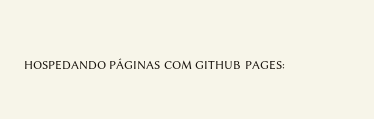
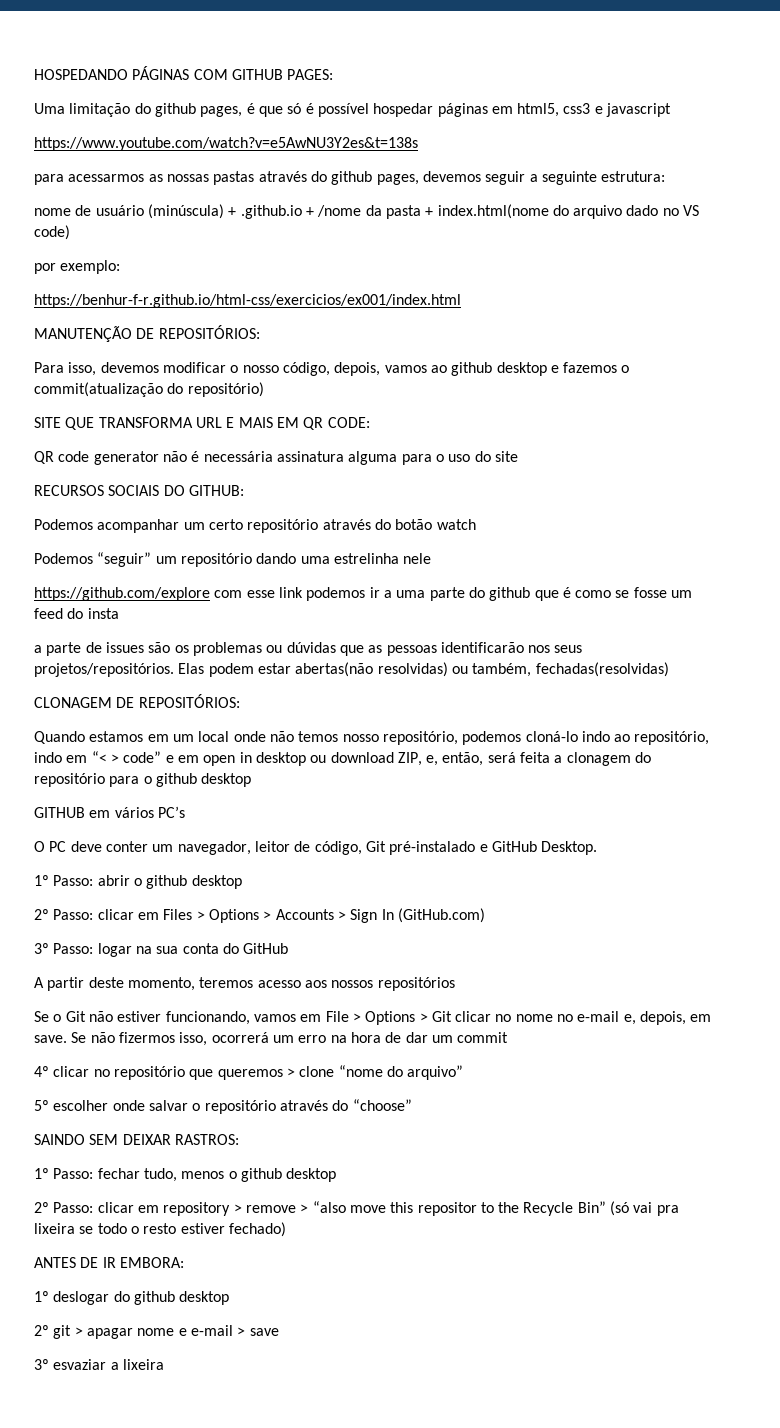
(285, 65) none -> [34,103,672,117] [34,137,418,151] [34,171,666,185] [34,204,700,219] [34,225,70,240] [34,260,121,274] [34,294,461,308] [34,325,260,342] [34,362,630,376] [34,382,264,397] [34,417,370,430] [34,451,518,465] [34,485,244,496] [34,519,476,533] [34,552,432,567] [34,587,693,601] [34,608,119,619] [34,642,583,656] [34,662,669,677] [34,694,240,708] [34,731,710,745] [34,751,652,766] [34,773,252,787] [34,806,185,818] [34,841,598,855] [34,875,242,889] [34,908,485,923] [34,943,289,957] [34,977,455,991] [34,1011,712,1025] [34,1032,509,1046] [34,1065,464,1080] [34,1099,412,1114] [34,1134,239,1145] [34,1168,337,1182] [34,1201,679,1216] [34,1222,286,1237] [34,1257,184,1268] [34,1291,230,1305] [34,1325,279,1339] [34,1359,164,1370] // Uma limitação do github pages, é que só é possível hospedar páginas em html5, css3 e javascript // https://www.youtube.com/watch?v=e5AwNU3Y2es&t=138s // para acessarmos as nossas pastas através do github pages, devemos seguir a seguinte estrutura: // nome de usuário (minúscula) + .github.io + /nome da pasta + index.html(nome do arquivo dado no VS code) // por exemplo: // https://benhur-f-r.github.io/html-css/exercicios/ex001/index.html // MANUTENÇÃO DE REPOSITÓRIOS: // Para isso, devemos modificar o nosso código, depois, vamos ao github desktop e fazemos o commit(atualização do repositório) // SITE QUE TRANSFORMA URL E MAIS EM QR CODE: // QR code generator não é necessária assinatura alguma para o uso do site // RECURSOS SOCIAIS DO GITHUB: // Podemos acompanhar um certo repositório através do botão watch // Podemos “seguir” um repositório dando uma estrelinha nele // https://github.com/explore com esse link podemos ir a uma parte do github que é como se fosse um feed do insta // a parte de issues são os problemas ou dúvidas que as pessoas identificarão nos seus projetos/repositórios. Elas podem estar abertas(não resolvidas) ou também, fechadas(resolvidas) // CLONAGEM DE REPOSITÓRIOS: // Quando estamos em um local onde não temos nosso repositório, podemos cloná-lo indo ao repositório, indo em “< > code” e em open in desktop ou download ZIP, e, então, será feita a clonagem do repositório para o github desktop // GITHUB em vários PC’s // O PC deve conter um navegador, leitor de código, Git pré-instalado e GitHub Desktop. // 1º Passo: abrir o github desktop // 2º Passo: clicar em Files > Options > Accounts > Sign In (GitHub.com) // 3º Passo: logar na sua conta do GitHub // A partir deste momento, teremos acesso aos nossos repositórios // Se o Git não estiver funcionando, vamos em File > Options > Git clicar no nome no e-mail e, depois, em save. Se não fizermos isso, ocorrerá um erro na hora de dar um commit // 4º clicar no repositório que queremos > clone “nome do arquivo” // 5º escolher onde salvar o repositório através do “choose” // SAINDO SEM DEIXAR RASTROS: // 1º Passo: fechar tudo, menos o github desktop // 2º Passo: clicar em repository > remove > “also move this repositor to the Recycle Bin” (só vai pra lixeira se todo o resto estiver fechado) // ANTES DE IR EMBORA: // 1º deslogar do github desktop // 2º git > apagar nome e e-mail > save // 3º esvaziar a lixeira

